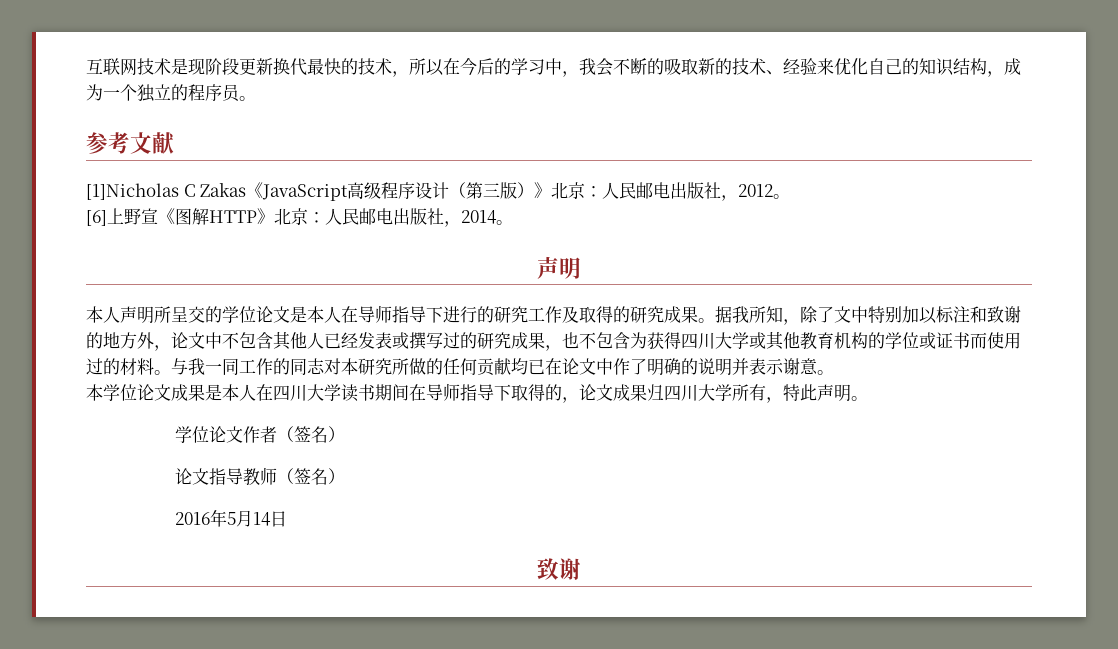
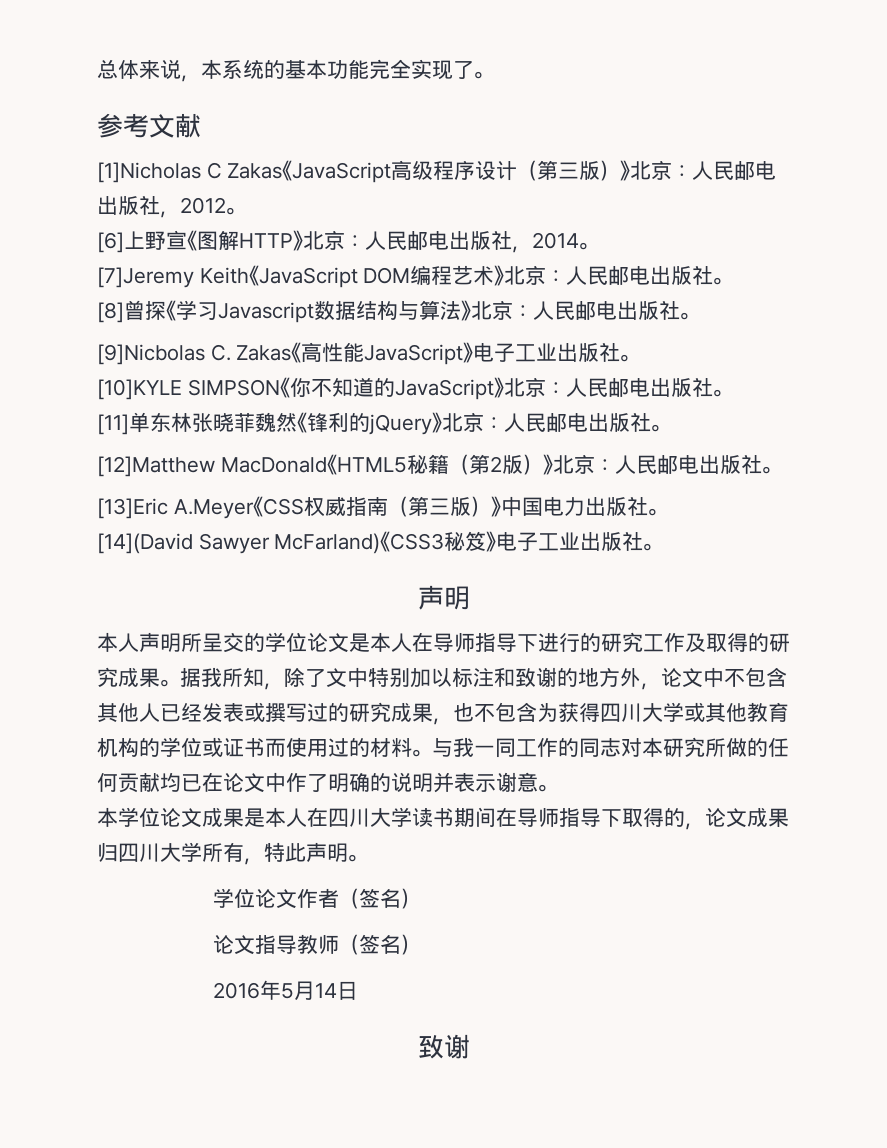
[86,57,1021,77] [86,84,241,102] 互联网技术是现阶段更新换代最快的技术，所以在今后的学习中，我会不断的吸取新的技术、经验来优化自己的知识结构，成为一个独立的程序员 -> [97,59,474,82] 总体来说，本系统的基本功能完全实现了
(513, 222) none -> [97,265,734,288] [97,300,700,323] [97,342,641,365] [97,377,733,400] [97,412,671,435] [97,454,782,477] [97,496,668,519] [97,531,664,554] // [7]Jeremy Keith《JavaScript DOM编程艺术》北京：人民邮电出版社。 // [8]曾探《学习Javascript数据结构与算法》北京：人民邮电出版社。 // [9]Nicbolas C. Zakas《高性能JavaScript》电子工业出版社。 // [10]KYLE SIMPSON《你不知道的JavaScript》北京：人民邮电出版社。 // [11]单东林张晓菲魏然《锋利的jQuery》北京：人民邮电出版社。 // [12]Matthew MacDonald《HTML5秘籍（第2版）》北京：人民邮电出版社。 // [13]Eric A.Meyer《CSS权威指南（第三版）》中国电力出版社。 // [14](David Sawyer McFarland)《CSS3秘笈》电子工业出版社。

